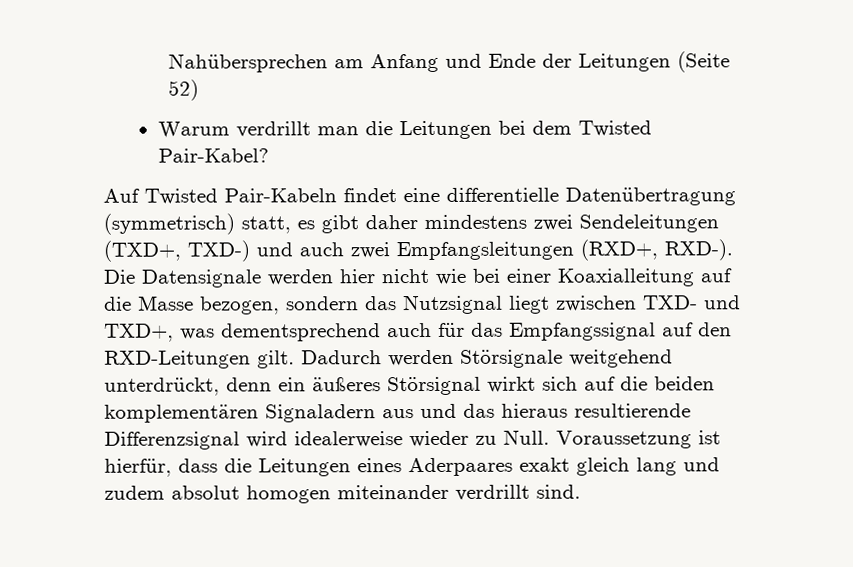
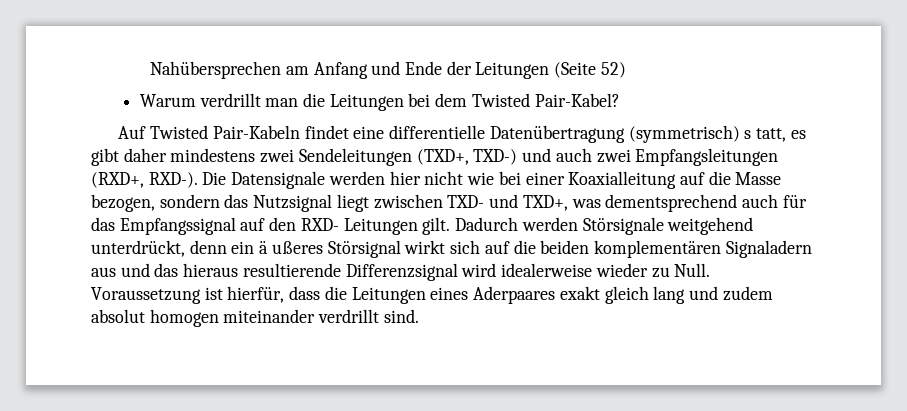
[241,216,291,234] statt, -> [744,128,786,142] s tatt,
[104,350,251,369] RXD-Leitungen -> [300,218,418,235] RXD- Leitungen
[312,377,381,392] äußeres -> [259,241,323,254] ä ußeres

